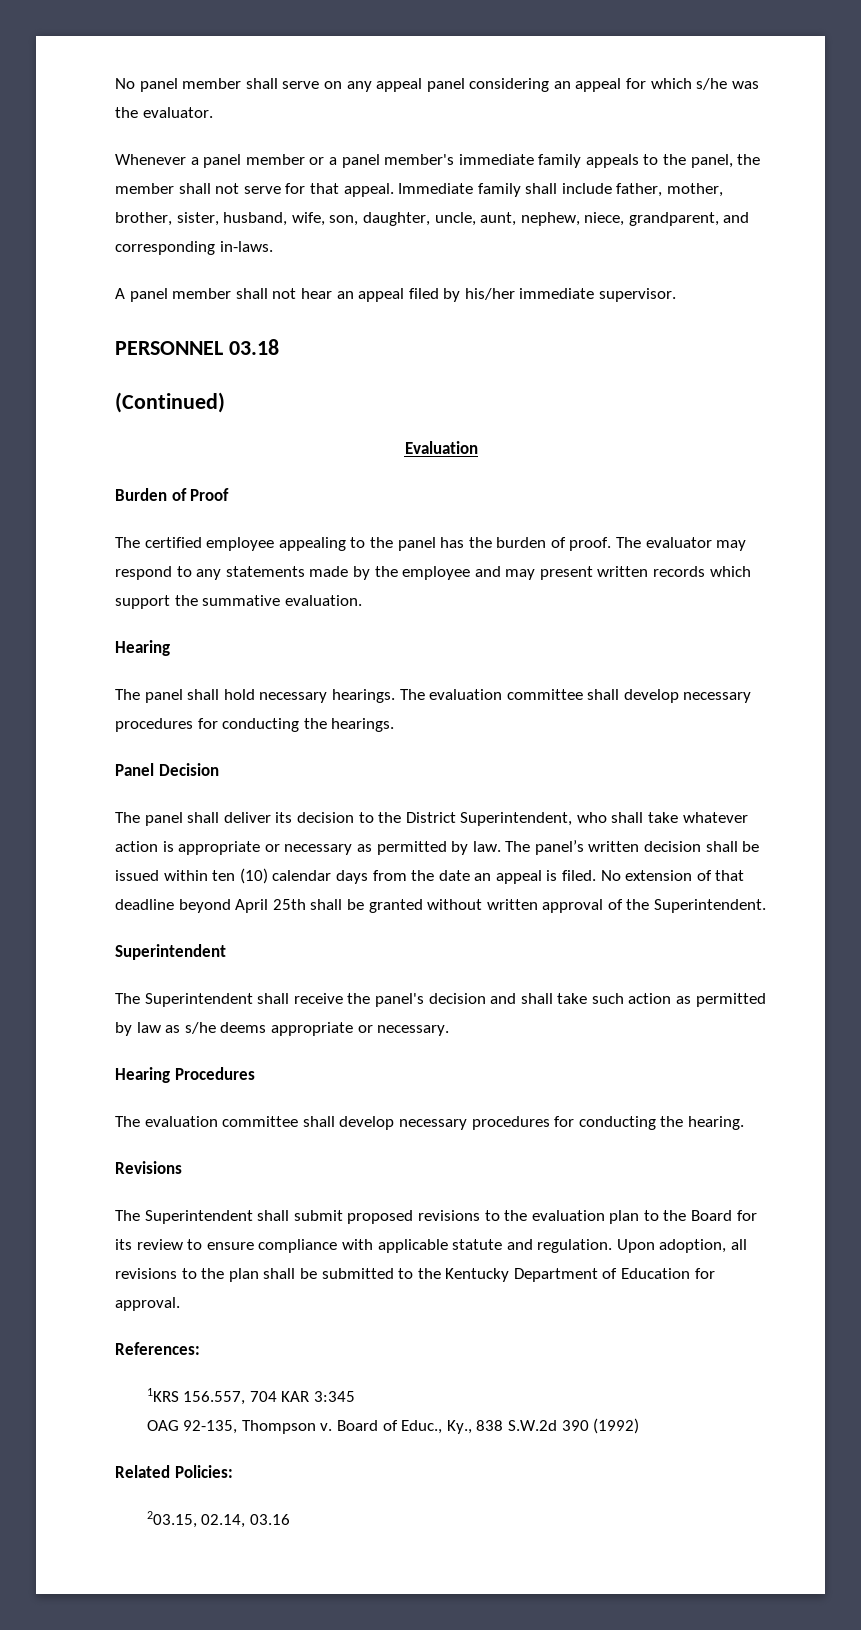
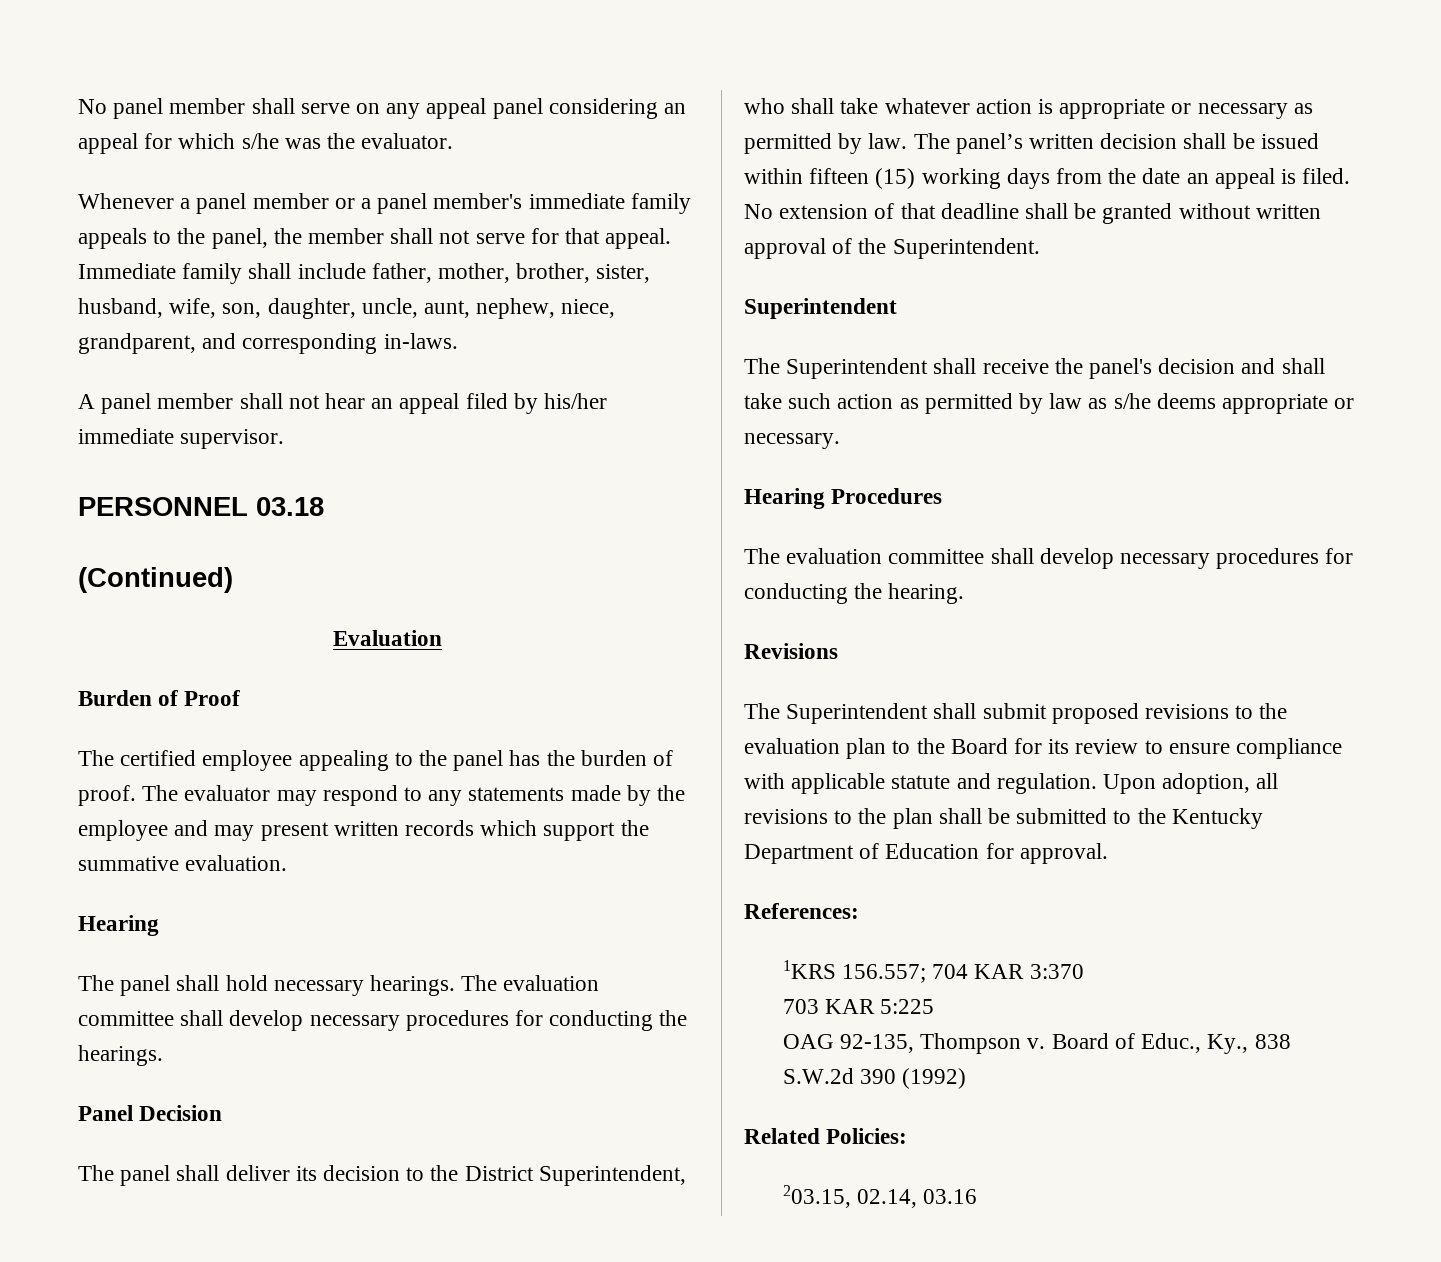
[212,868,332,884] ten (10) calendar -> [809,168,1001,189] fifteen (15) working
[178,899,306,913] beyond April 25th -> (1019, 211) none
[183,1391,246,1405] 156.557, -> [842,964,927,983] 156.557;
[314,1391,356,1402] 3:345 -> [1029,964,1084,979] [782,999,935,1014] 3:370 // 703 KAR 5:225

